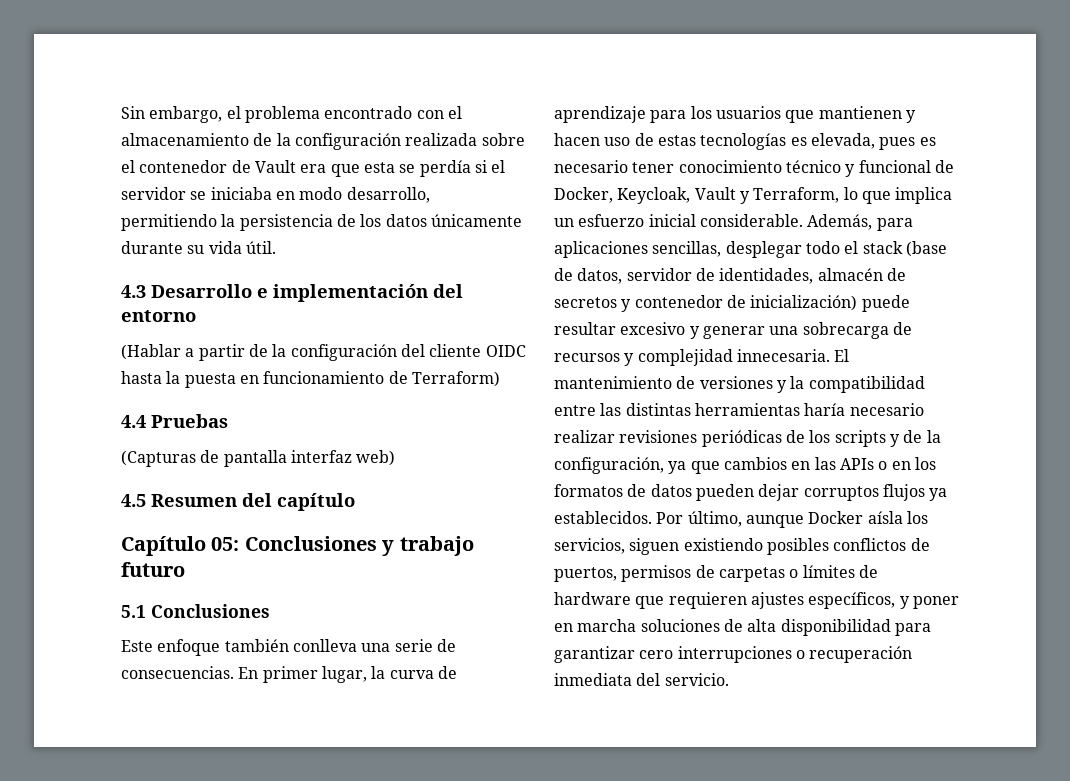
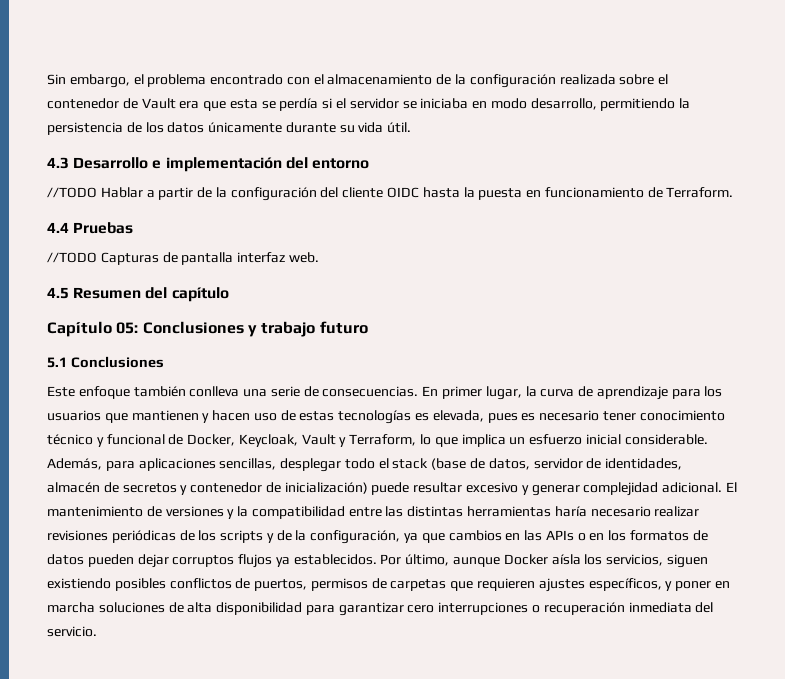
[121,344,181,360] (Hablar -> [47,187,143,198] //TODO Hablar
[411,371,500,387] Terraform) -> [666,187,734,198] Terraform.
[121,450,196,467] (Capturas -> [47,252,159,265] //TODO Capturas
[356,450,396,466] web) -> [288,252,319,263] web.
[769,322,912,339] [554,349,830,366] una sobrecarga de recursos y complejidad innecesaria. -> [583,482,723,496] complejidad adicional.
[789,565,878,578] [554,592,631,605] o límites de hardware -> (447, 585) none

